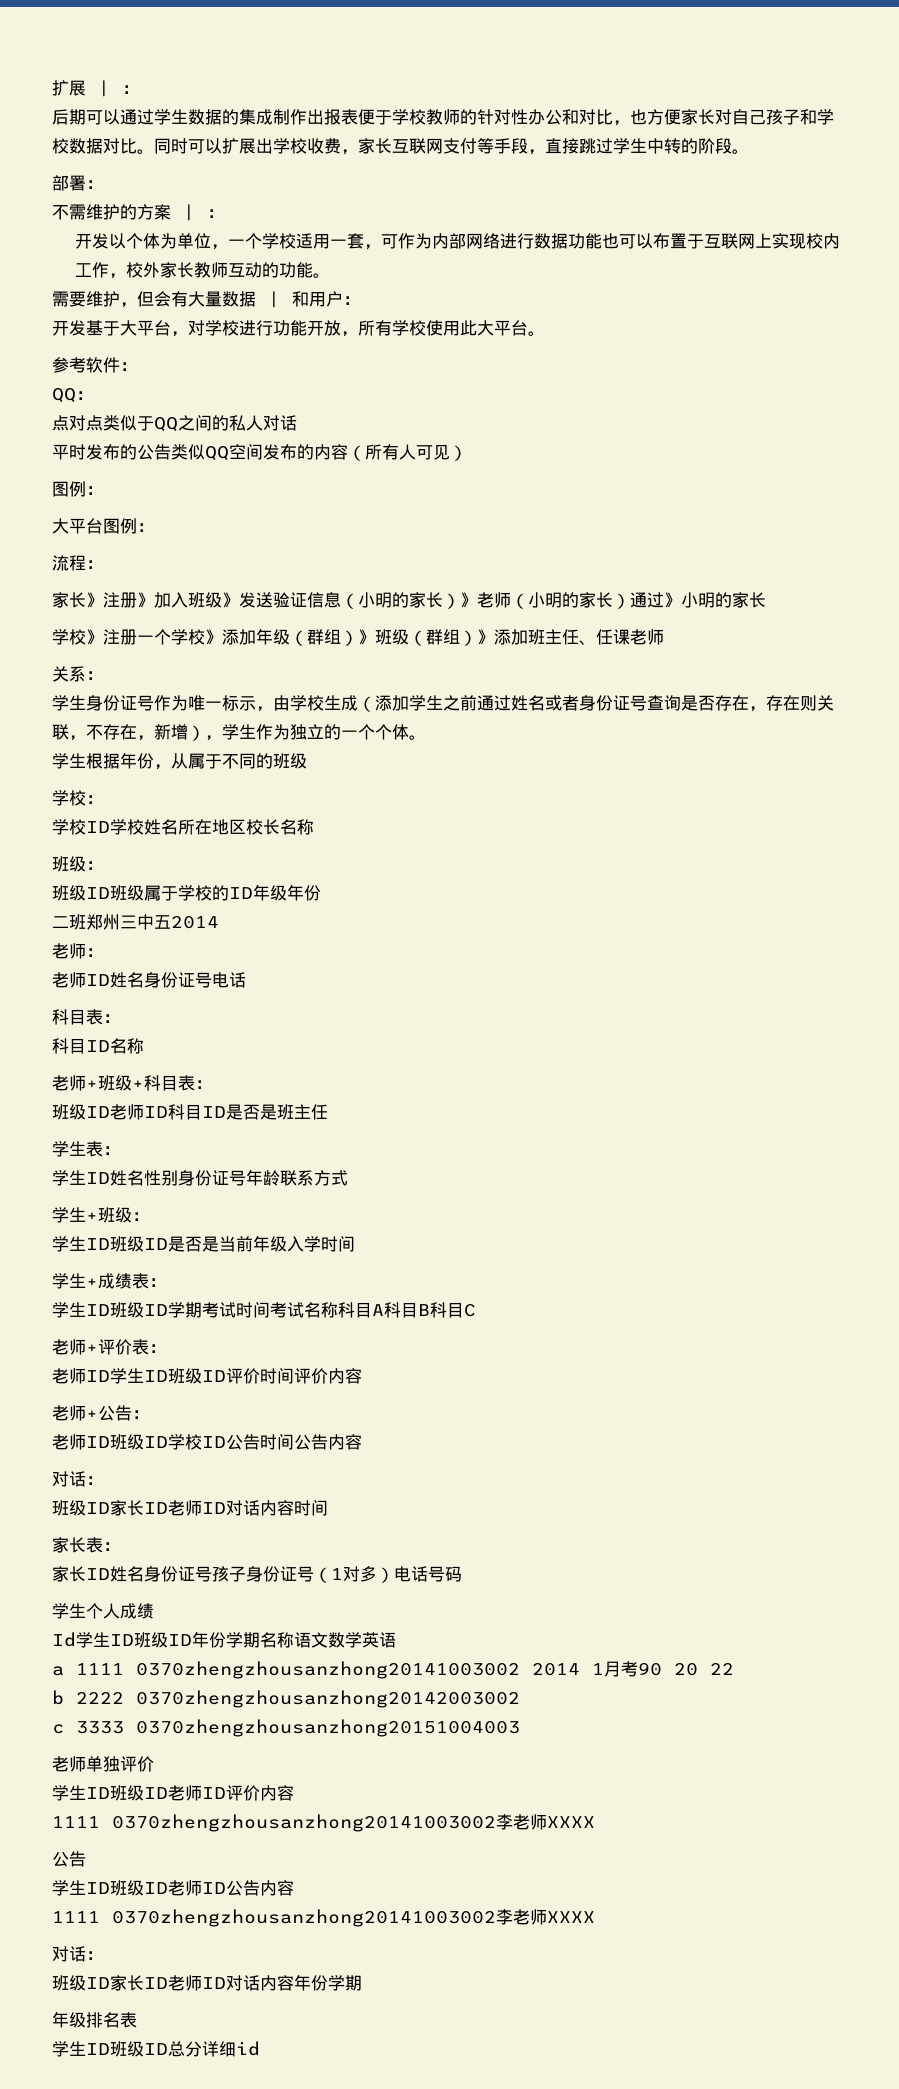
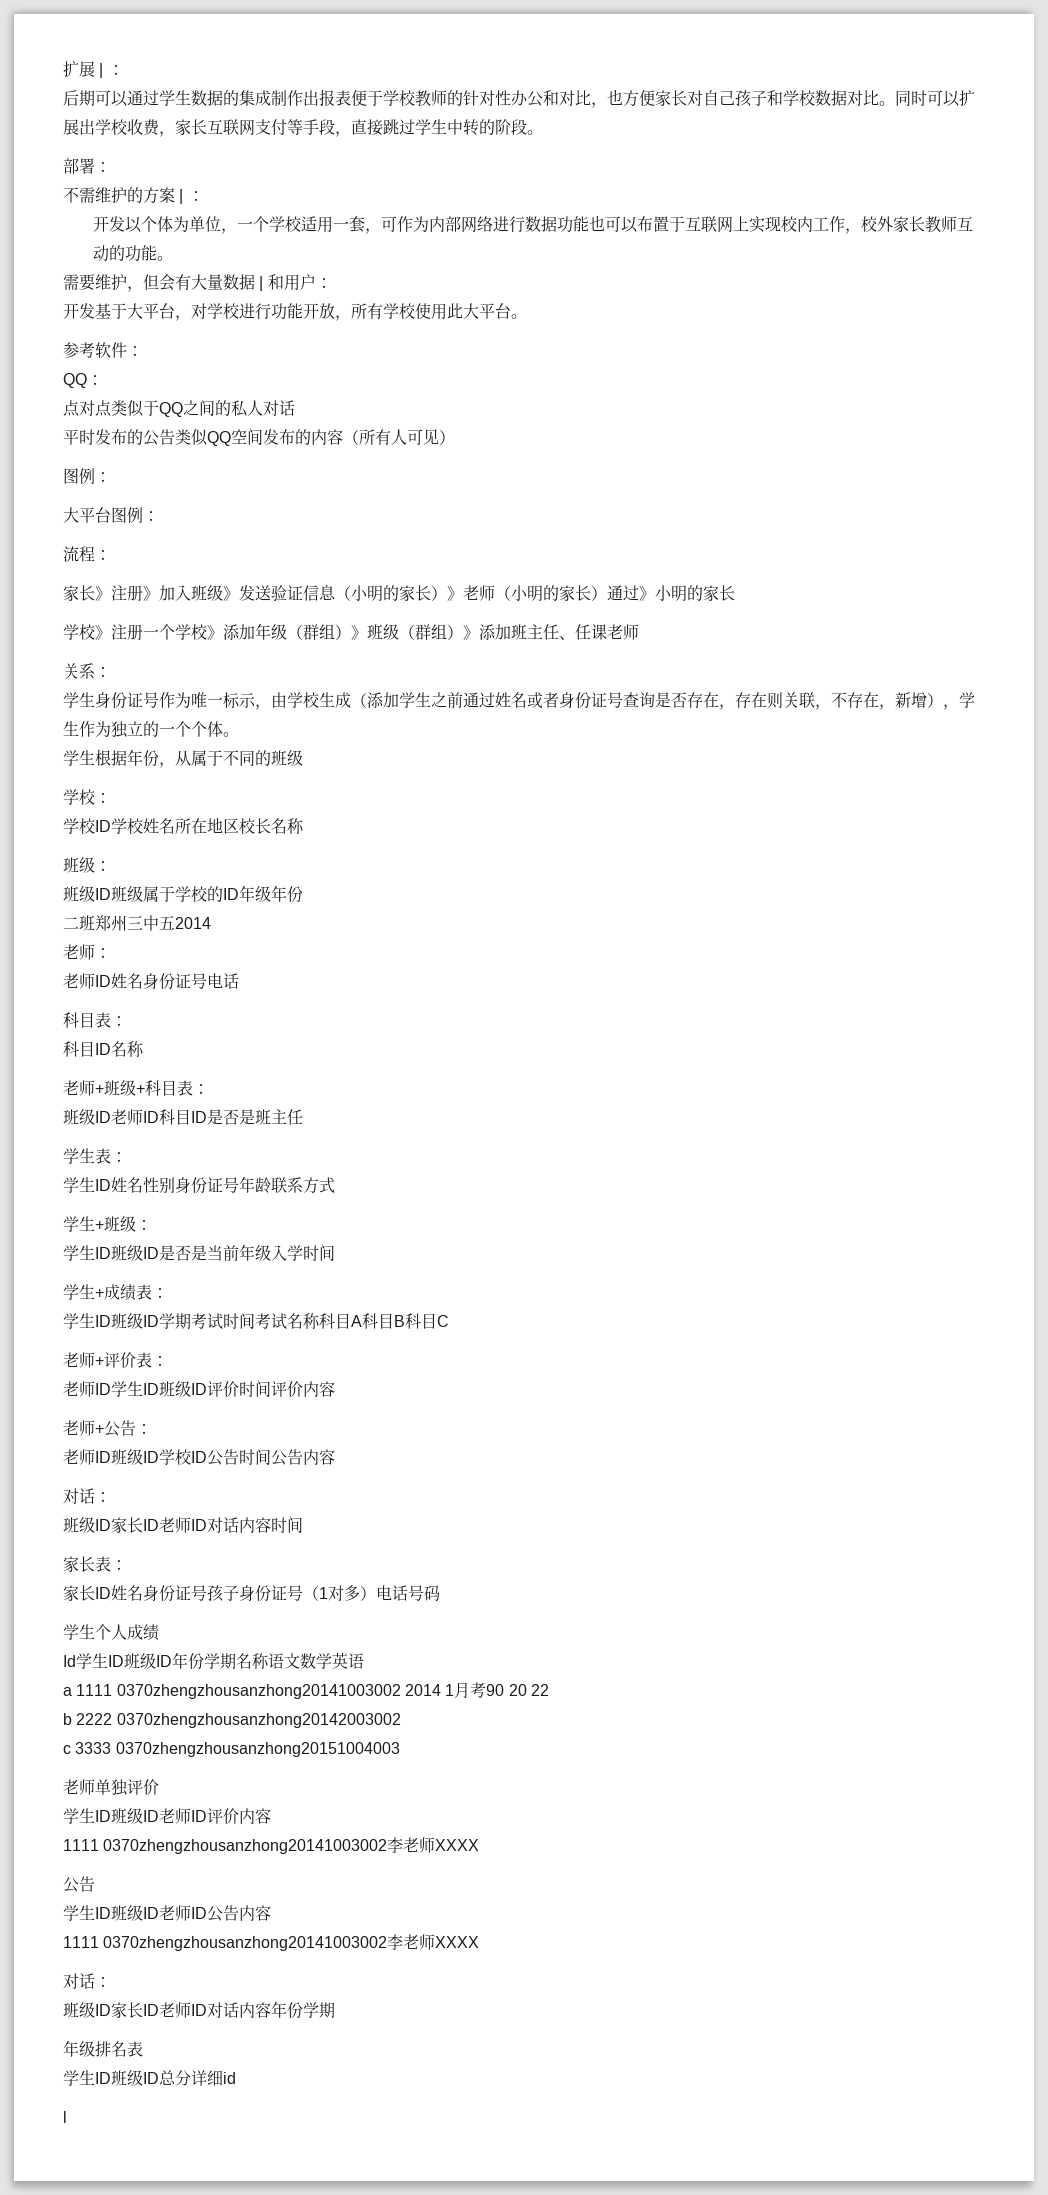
(260, 2048) none -> [63,2111,67,2123] // l

